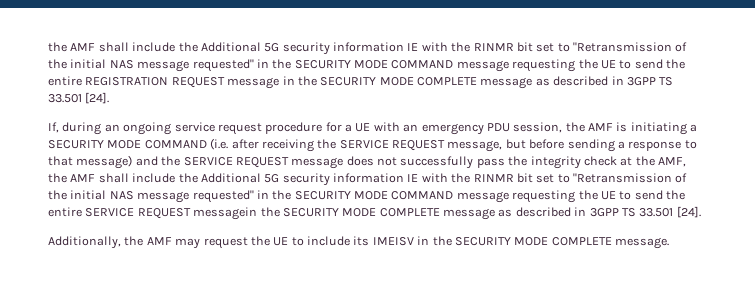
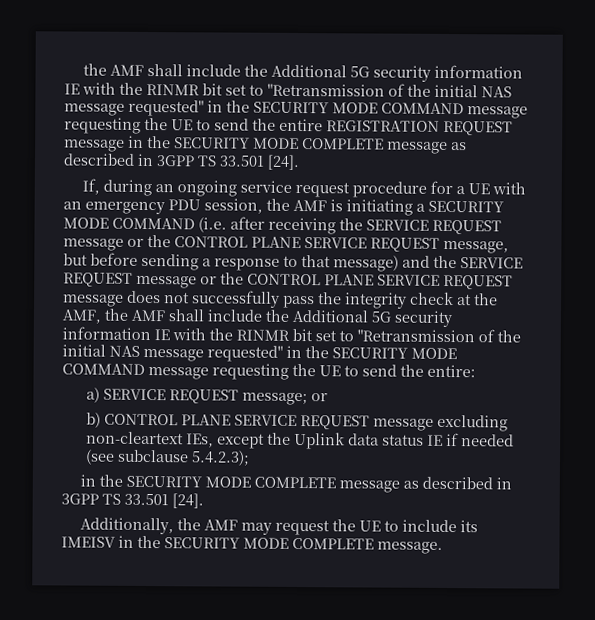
(445, 145) none -> [63,235,440,252] message or the CONTROL PLANE SERVICE REQUEST
(344, 163) none -> [200,272,513,290] [63,294,124,307] or the CONTROL PLANE SERVICE REQUEST message
[48,207,258,220] entire SERVICE REQUEST messagein -> [427,364,476,378] [85,387,328,406] [85,412,508,432] [85,431,514,450] [84,449,250,466] [80,474,97,487] entire: // a) SERVICE REQUEST message; or // b) CONTROL PLANE SERVICE REQUEST message excluding non-cleartext IEs, except the Uplink data status IE if needed (see subclause 5.4.2.3); // in

